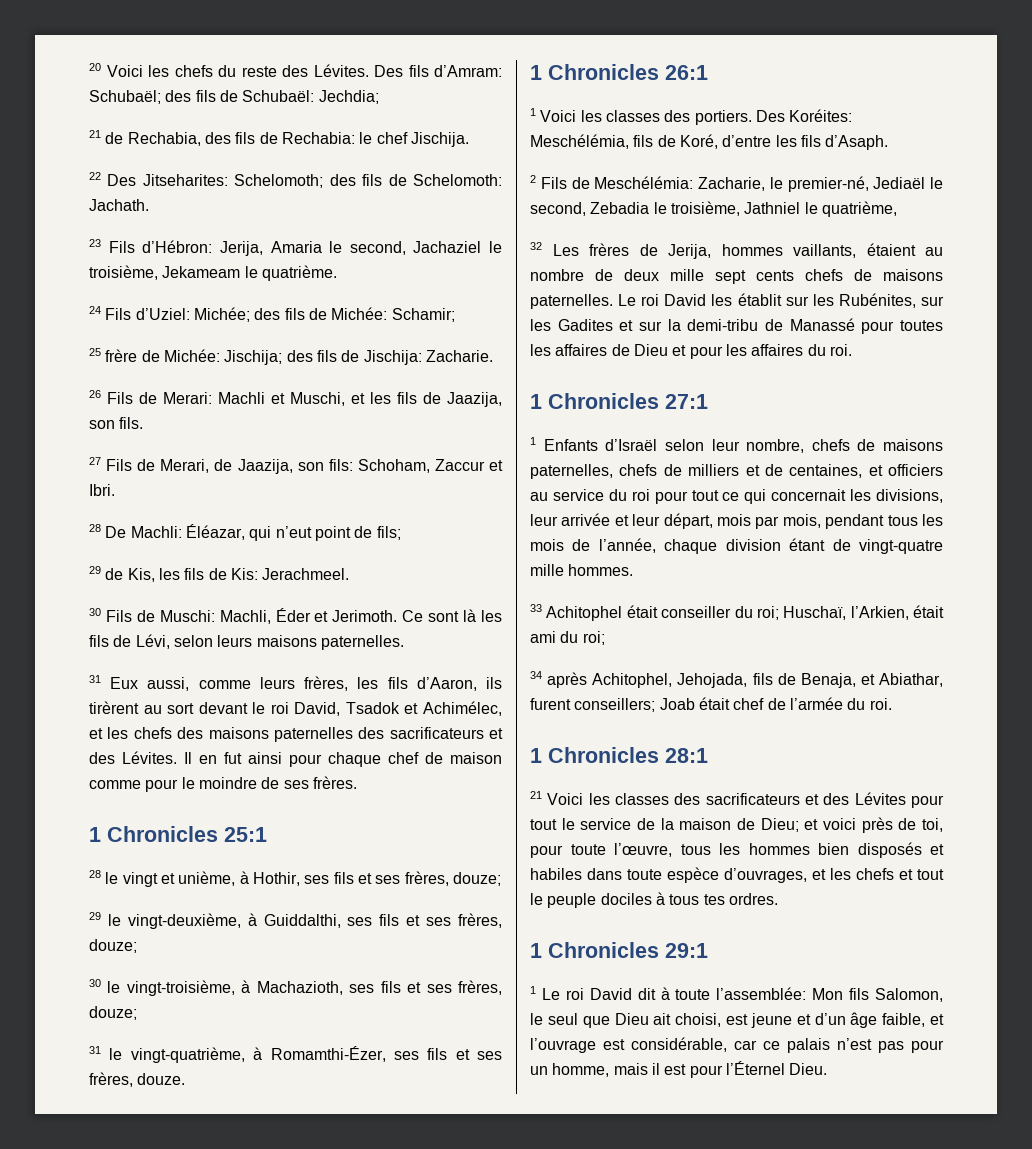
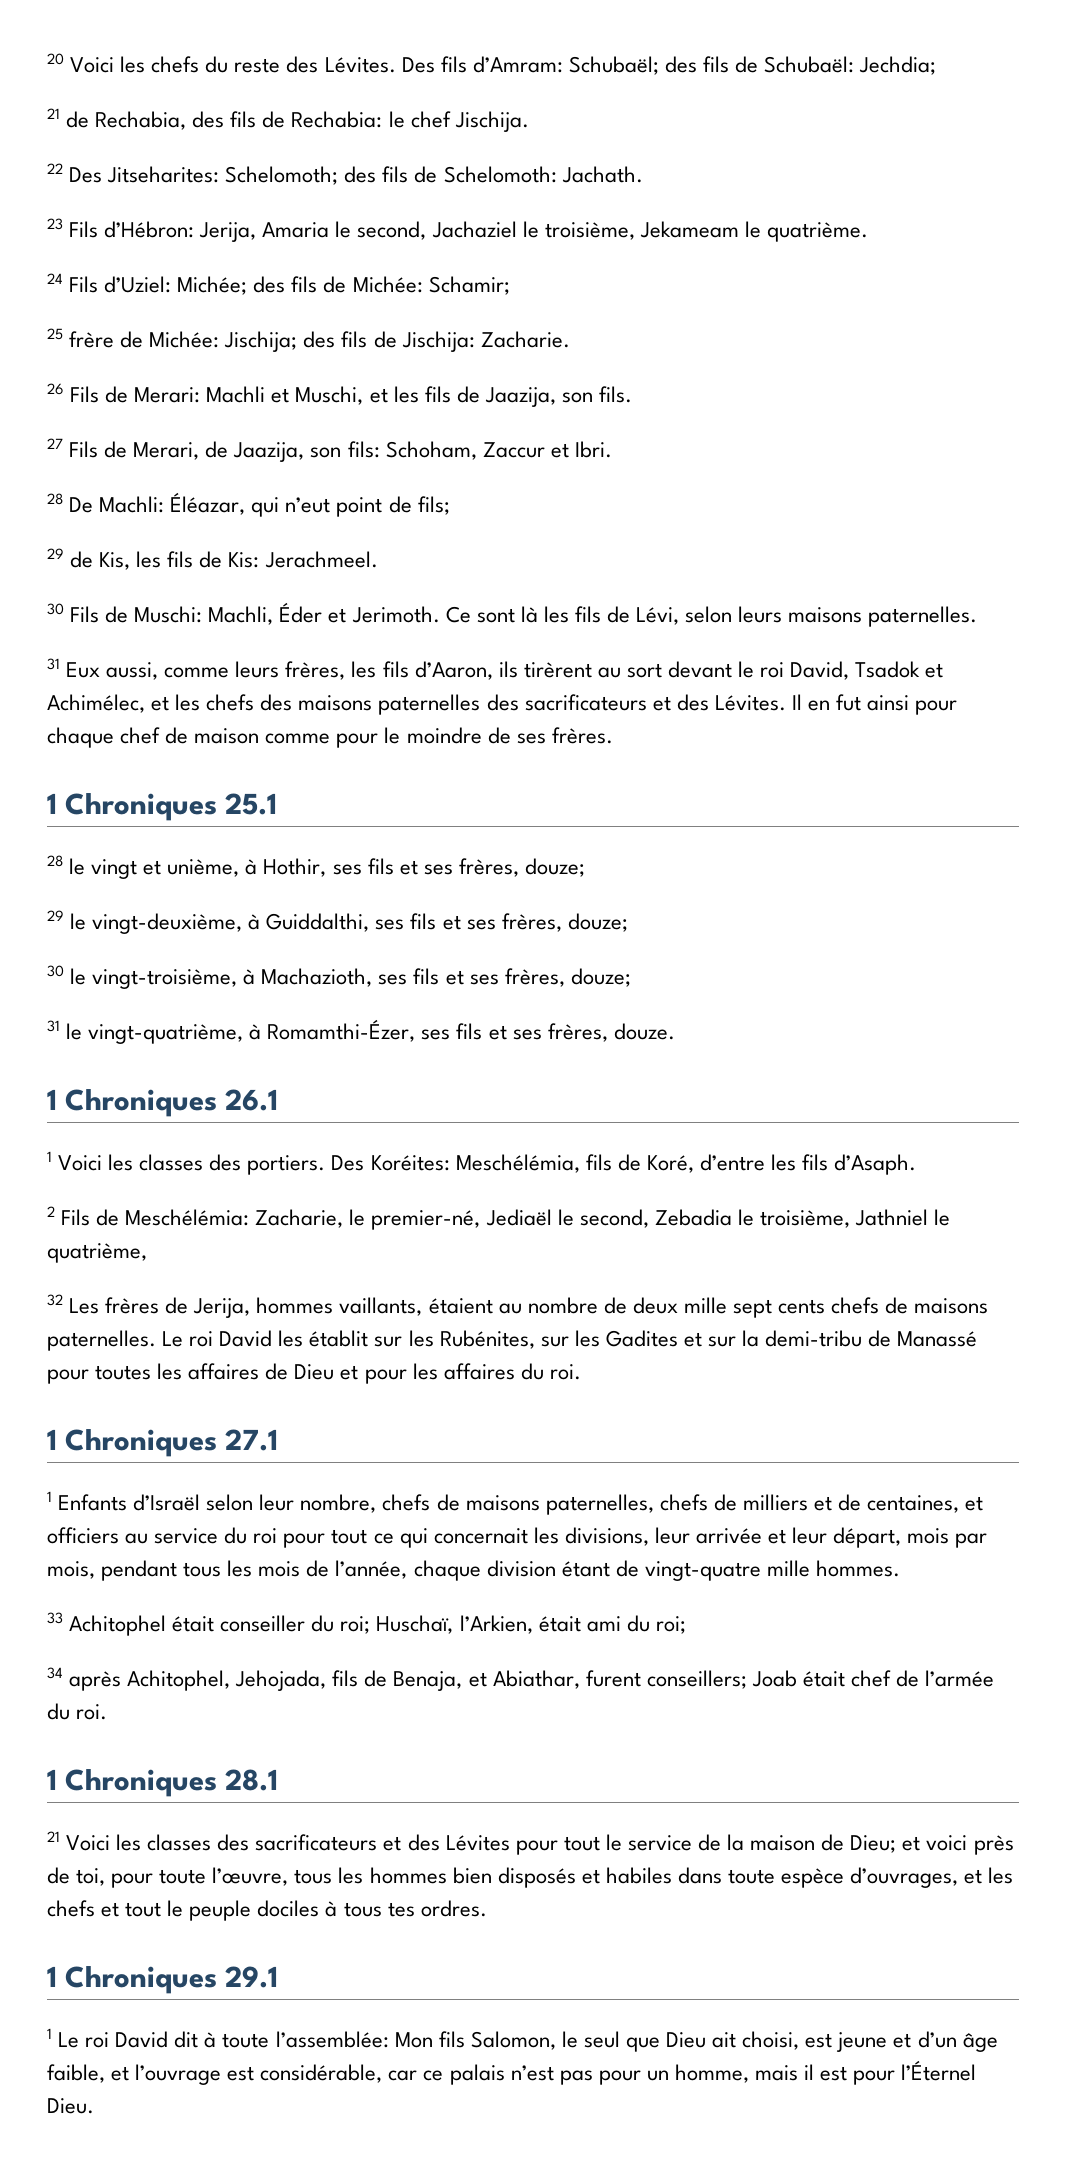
[107,826,267,842] Chronicles 25:1 -> [65,793,278,821] Chroniques 25.1
[548,64,708,80] Chronicles 26:1 -> [65,1089,279,1117] Chroniques 26.1
[548,393,708,409] Chronicles 27:1 -> [65,1429,279,1457] Chroniques 27.1
[548,747,708,763] Chronicles 28:1 -> [65,1769,279,1797] Chroniques 28.1
[548,942,708,958] Chronicles 29:1 -> [65,1966,279,1994] Chroniques 29.1

